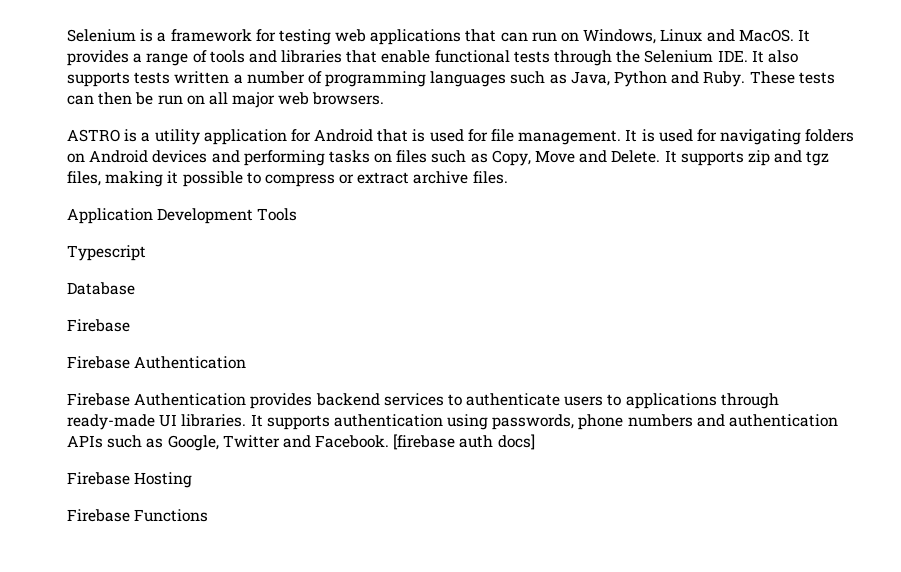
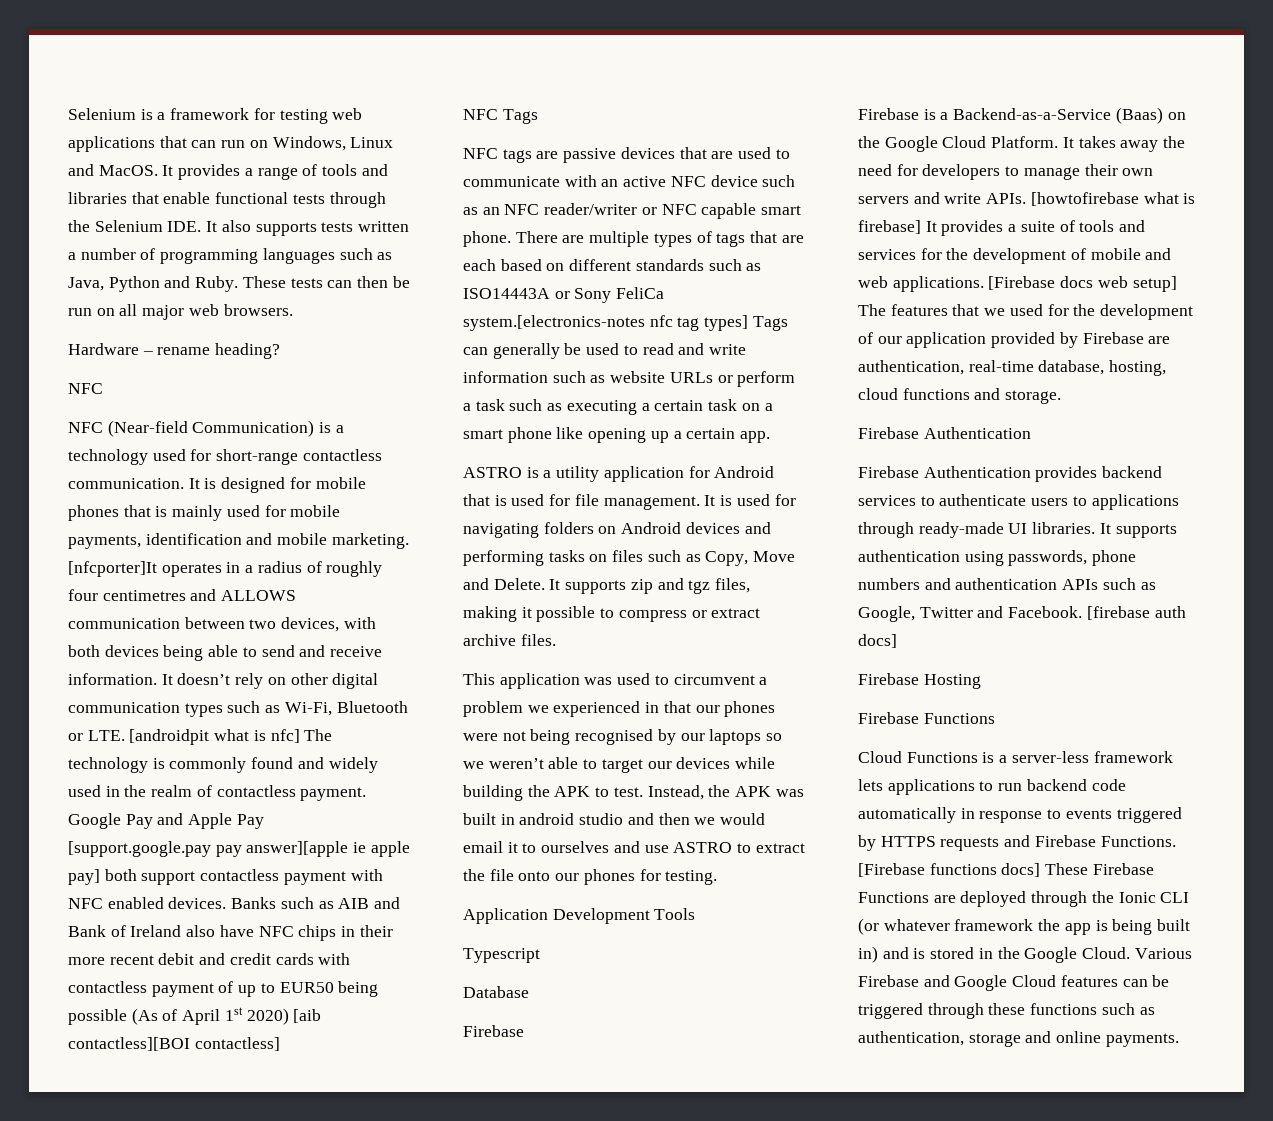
(385, 98) none -> [68,343,281,359] [68,383,103,394] [68,420,344,437] [68,449,382,465] [68,477,366,493] [68,505,341,521] [68,533,409,549] [68,561,383,577] [68,589,297,601] [68,617,376,632] [68,645,383,661] [68,673,379,689] [68,701,408,717] [68,729,333,745] [68,757,378,773] [68,785,367,801] [68,813,264,829] [68,841,410,857] [68,869,383,885] [68,897,401,909] [68,925,393,941] [68,953,351,965] [68,981,379,997] [68,1007,322,1025] [68,1037,280,1051] [463,109,538,124] [463,147,790,163] [463,175,796,187] [463,203,802,219] [463,231,804,247] [463,259,762,271] [463,287,665,303] [463,315,788,331] [463,343,747,359] [463,371,796,387] [463,399,773,415] [463,427,771,443] // Hardware – rename heading? // NFC // NFC (Near-field Communication) is a technology used for short-range contactless communication. It is designed for mobile phones that is mainly used for mobile payments, identification and mobile marketing. [nfcporter]It operates in a radius of roughly four centimetres and ALLOWS communication between two devices, with both devices being able to send and receive information. It doesn’t rely on other digital communication types such as Wi-Fi, Bluetooth or LTE. [androidpit what is nfc] The technology is commonly found and widely used in the realm of contactless payment. Google Pay and Apple Pay [support.google.pay pay answer][apple ie apple pay] both support contactless payment with NFC enabled devices. Banks such as AIB and Bank of Ireland also have NFC chips in their more recent debit and credit cards with contactless payment of up to EUR50 being possible (As of April 1st 2020) [aib contactless][BOI contactless] // NFC Tags // NFC tags are passive devices that are used to communicate with an active NFC device such as an NFC reader/writer or NFC capable smart phone. There are multiple types of tags that are each based on different standards such as ISO14443A or Sony FeliCa system.[electronics-notes nfc tag types] Tags can generally be used to read and write information such as website URLs or perform a task such as executing a certain task on a smart phone like opening up a certain app.
(508, 177) none -> [463,673,768,689] [463,701,776,717] [463,729,783,745] [463,757,776,773] [463,785,804,801] [463,813,766,825] [463,841,805,853] [463,869,718,885] // This application was used to circumvent a problem we experienced in that our phones were not being recognised by our laptops so we weren’t able to target our devices while building the APK to test. Instead, the APK was built in android studio and then we would email it to ourselves and use ASTRO to extract the file onto our phones for testing.
(130, 325) none -> [858,107,1186,124] [858,136,1186,152] [858,164,1154,180] [858,192,1196,206] [858,220,1146,236] [858,248,1172,264] [858,276,1177,292] [858,304,1194,320] [858,332,1171,348] [858,360,1167,376] [858,388,1062,404] // Firebase is a Backend-as-a-Service (Baas) on the Google Cloud Platform. It takes away the need for developers to manage their own servers and write APIs. [howtofirebase what is firebase] It provides a suite of tools and services for the development of mobile and web applications. [Firebase docs web setup] The features that we used for the development of our application provided by Firebase are authentication, real-time database, hosting, cloud functions and storage.
(209, 515) none -> [858,751,1173,763] [858,779,1126,795] [858,807,1182,823] [858,835,1176,851] [858,863,1154,877] [858,891,1190,907] [858,918,1191,935] [858,946,1192,963] [858,975,1170,991] [858,1003,1155,1019] [858,1031,1179,1047] // Cloud Functions is a server-less framework lets applications to run backend code automatically in response to events triggered by HTTPS requests and Firebase Functions. [Firebase functions docs] These Firebase Functions are deployed through the Ionic CLI (or whatever framework the app is being built in) and is stored in the Google Cloud. Various Firebase and Google Cloud features can be triggered through these functions such as authentication, storage and online payments.

